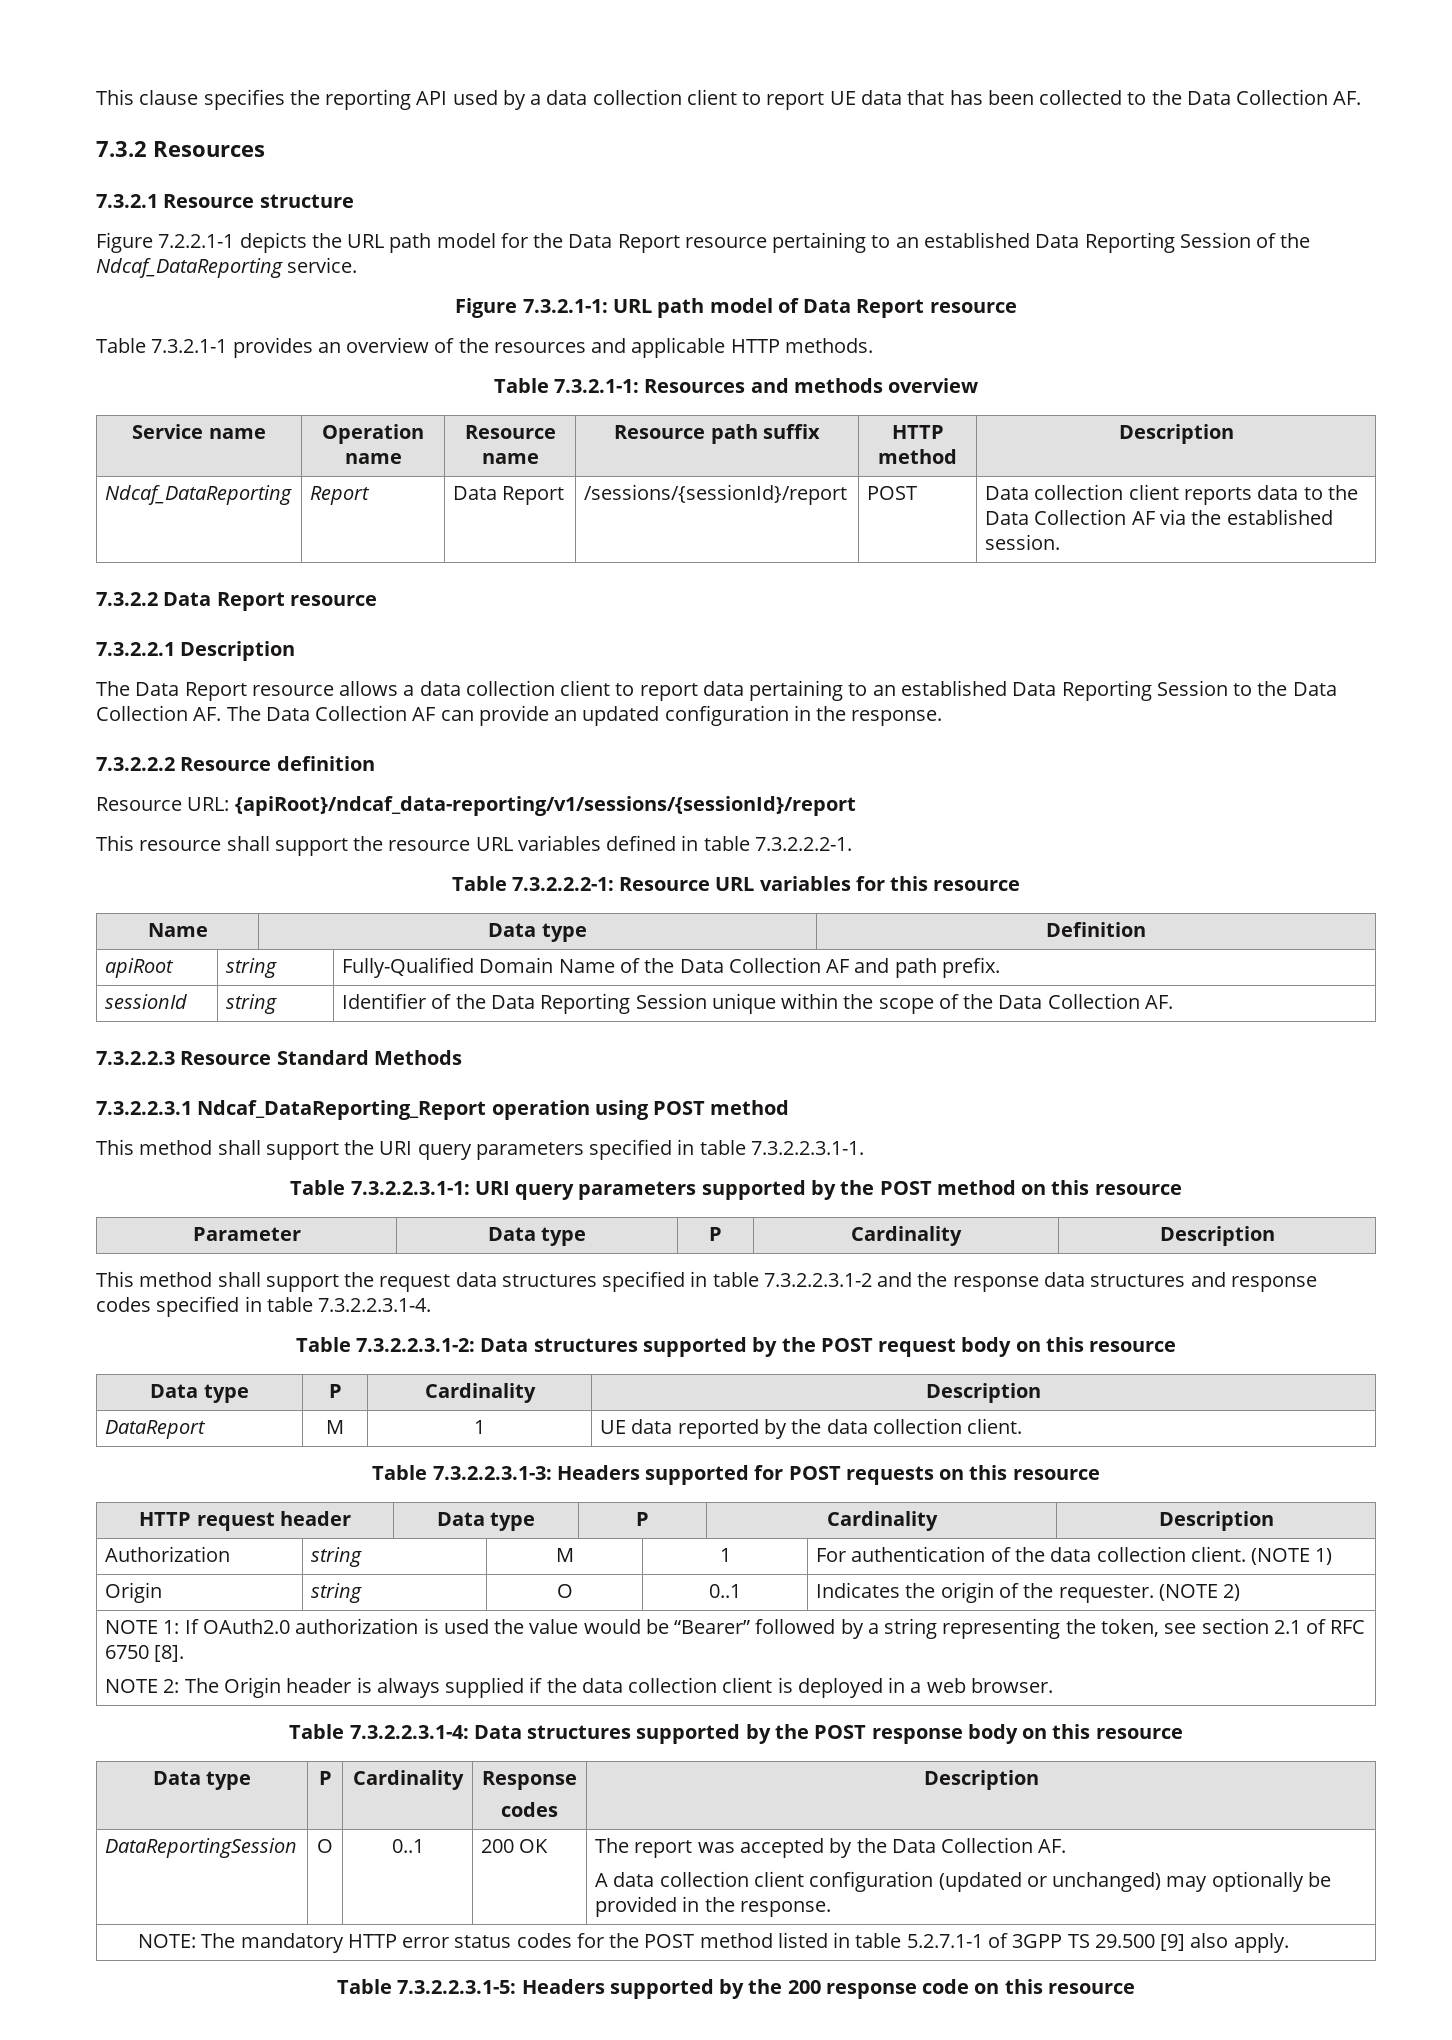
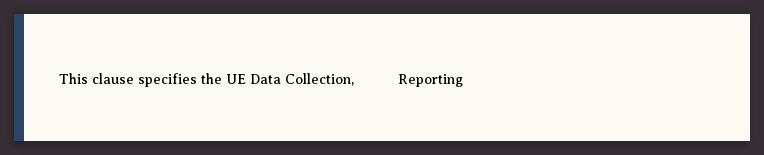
[325,89,1362,110] [96,141,265,157] [96,194,354,208] [96,232,1311,253] [96,257,358,278] [455,298,1017,318] [96,337,873,358] [493,378,979,393] [132,424,266,439] [322,424,424,444] [344,453,402,464] [464,425,556,439] [481,453,539,464] [614,424,820,444] [891,425,944,439] [878,449,957,464] [1118,424,1234,444] [105,485,293,505] [310,486,371,505] [453,486,565,505] [584,484,848,505] [867,486,918,500] [985,484,1358,505] [985,509,1333,525] [985,534,1061,550] [96,592,377,611] [96,641,296,661] [96,680,1337,701] [96,705,943,726] [96,756,375,771] [96,796,856,816] [96,835,852,856] [451,876,1021,891] [147,923,208,937] [488,923,587,942] [1046,922,1146,937] [105,958,175,978] [226,958,278,978] [342,957,1000,978] [105,994,188,1009] [226,994,278,1014] [342,993,1173,1014] [96,1050,462,1065] [96,1100,790,1120] [96,1139,864,1160] [290,1180,1182,1200] [192,1227,301,1241] [487,1227,587,1246] [709,1227,722,1241] [851,1226,962,1246] [1159,1226,1275,1246] [96,1271,1317,1292] [96,1296,432,1317] [295,1337,1177,1357] [150,1384,249,1403] [328,1384,342,1398] [424,1383,536,1403] [926,1383,1041,1403] [105,1420,207,1439] [326,1420,344,1434] [474,1420,485,1434] [600,1418,1023,1439] [372,1465,1100,1485] [139,1511,351,1531] [436,1512,536,1531] [636,1512,649,1526] [826,1511,938,1531] [1158,1511,1274,1531] [105,1546,231,1562] [311,1547,363,1567] [555,1548,574,1562] [719,1548,731,1562] [816,1546,1333,1565] [105,1582,163,1603] [311,1583,363,1603] [556,1584,573,1598] [709,1584,741,1598] [816,1582,1241,1603] [105,1618,1366,1639] [105,1645,185,1662] [105,1677,1053,1698] [289,1724,1183,1744] [152,1771,252,1790] [318,1771,332,1785] [352,1770,464,1790] [482,1771,577,1790] [501,1802,558,1817] [923,1770,1039,1790] [105,1838,298,1858] [317,1839,333,1853] [391,1839,424,1853] [481,1839,549,1853] [595,1837,1067,1858] [595,1871,1331,1892] [595,1896,831,1917] [138,1932,1289,1953] [337,1979,1135,1999] reporting API used by a data collection client to report UE data that has been collected to the Data Collection AF. // 7.3.2 Resources // 7.3.2.1 Resource structure // Figure 7.2.2.1-1 depicts the URL path model for the Data Report resource pertaining to an established Data Reporting Session of the Ndcaf_DataReporting service. // Figure 7.3.2.1-1: URL path model of Data Report resource // Table 7.3.2.1-1 provides an overview of the resources and applicable HTTP methods. // Table 7.3.2.1-1: Resources and methods overview // Service name | Operation name | Resource name | Resource path suffix | HTTP method | Description // Ndcaf_DataReporting | Report | Data Report | /sessions/{sessionId}/report | POST | Data collection client reports data to the Data Collection AF via the established session. // 7.3.2.2 Data Report resource // 7.3.2.2.1 Description // The Data Report resource allows a data collection client to report data pertaining to an established Data Reporting Session to the Data Collection AF. The Data Collection AF can provide an updated configuration in the response. // 7.3.2.2.2 Resource definition // Resource URL: {apiRoot}/ndcaf_data-reporting/v1/sessions/{sessionId}/report // This resource shall support the resource URL variables defined in table 7.3.2.2.2-1. // Table 7.3.2.2.2-1: Resource URL variables for this resource // Name | Data type | Definition // apiRoot | string | Fully-Qualified Domain Name of the Data Collection AF and path prefix. // sessionId | string | Identifier of the Data Reporting Session unique within the scope of the Data Collection AF. // 7.3.2.2.3 Resource Standard Methods // 7.3.2.2.3.1 Ndcaf_DataReporting_Report operation using POST method // This method shall support the URI query parameters specified in table 7.3.2.2.3.1-1. // Table 7.3.2.2.3.1-1: URI query parameters supported by the POST method on this resource // Parameter | Data type | P | Cardinality | Description // This method shall support the request data structures specified in table 7.3.2.2.3.1-2 and the response data structures and response codes specified in table 7.3.2.2.3.1-4. // Table 7.3.2.2.3.1-2: Data structures supported by the POST request body on this resource // Data type | P | Cardinality | Description // DataReport | M | 1 | UE data reported by the data collection client. // Table 7.3.2.2.3.1-3: Headers supported for POST requests on this resource // HTTP request header | Data type | P | Cardinality | Description // Authorization | string | M | 1 | For authentication of the data collection client. (NOTE 1) // Origin | string | O | 0..1 | Indicates the origin of the requester. (NOTE 2) // NOTE 1: If OAuth2.0 authorization is used the value would be “Bearer” followed by a string representing the token, see section 2.1 of RFC 6750 [8]. // NOTE 2: The Origin header is always supplied if the data collection client is deployed in a web browser. // Table 7.3.2.2.3.1-4: Data structures supported by the POST response body on this resource // Data type | P | Cardinality | Response // codes | Description // DataReportingSession | O | 0..1 | 200 OK | The report was accepted by the Data Collection AF. // A data collection client configuration (updated or unchanged) may optionally be provided in the response. // NOTE: The mandatory HTTP error status codes for the POST method listed in table 5.2.7.1-1 of 3GPP TS 29.500 [9] also apply. // Table 7.3.2.2.3.1-5: Headers supported by the 200 response code on this resource -> [226,73,463,87] UE Data Collection, Reporting

